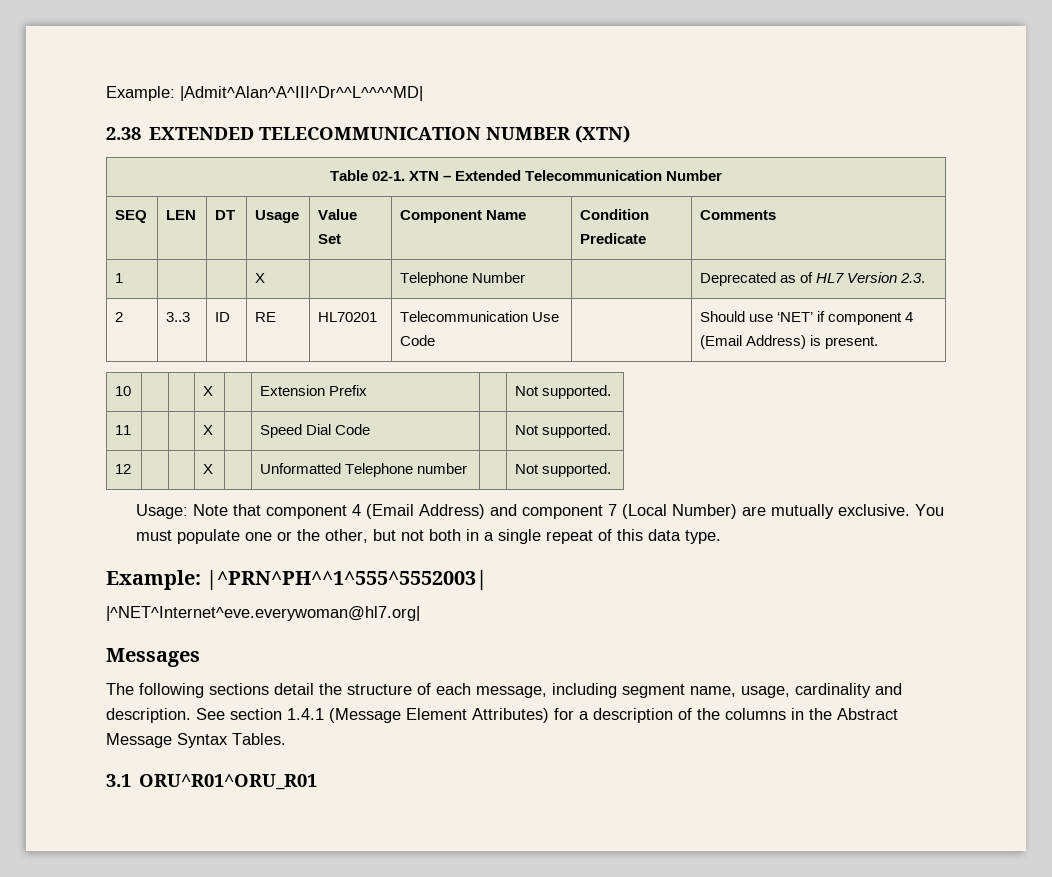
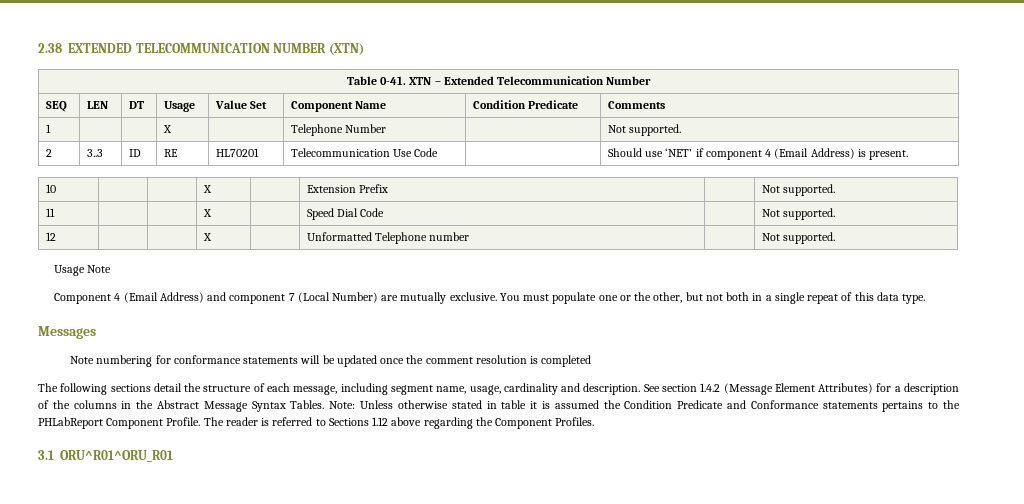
[106,86,423,101] Example: |Admit^Alan^A^III^Dr^^L^^^^MD| // -> (38, 48) none
[371,171,405,181] 02-1. -> [380,76,407,85] 0-41.
[700,272,926,286] Deprecated as of HL7 Version 2.3. -> [607,124,682,136] Not supported.
[135,504,347,519] Usage: Note that component -> [54,265,112,276] [54,293,112,304] Usage Note // Component
[106,570,488,590] [106,606,420,621] [106,648,200,667] Example: |^PRN^PH^^1^555^5552003| // |^NET^Internet^eve.everywoman@hl7.org| // Messages -> [38,326,96,339] [70,355,592,367] Messages // Note numbering for conformance statements will be updated once the comment resolution is completed
[287,708,324,720] 1.4.1 -> [700,383,721,392] 1.4.2
(286, 739) none -> [329,400,960,412] [38,417,595,429] Note: Unless otherwise stated in table it is assumed the Condition Predicate and Conformance statements pertains to the PHLabReport Component Profile. The reader is referred to Sections 1.12 above regarding the Component Profiles.

